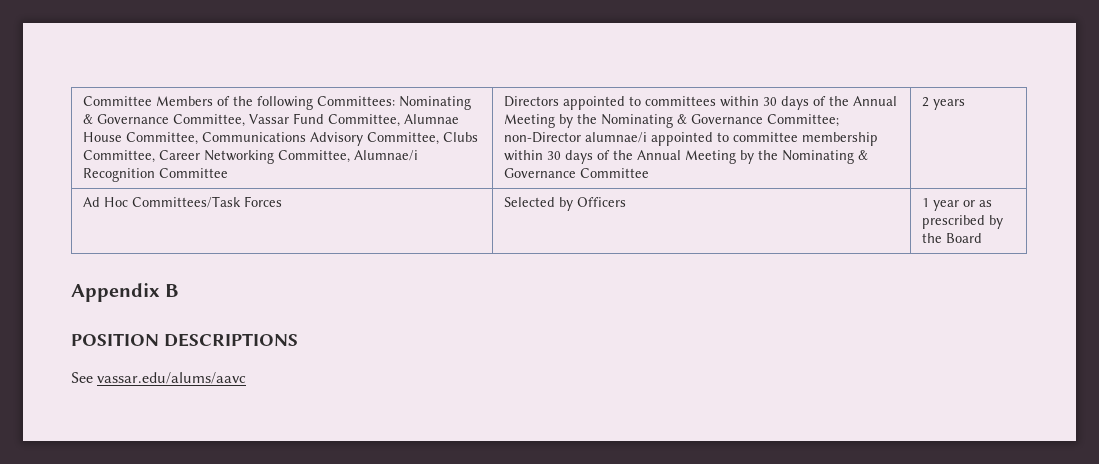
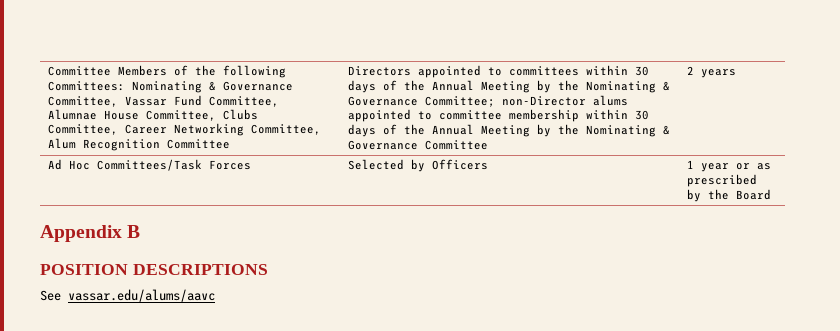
[201,132,439,146] Communications Advisory Committee, -> (216, 115) none
[353,150,418,161] Alumnae/i -> [47,138,76,149] Alum
[584,132,647,143] alumnae/i -> [592,95,628,106] alums

